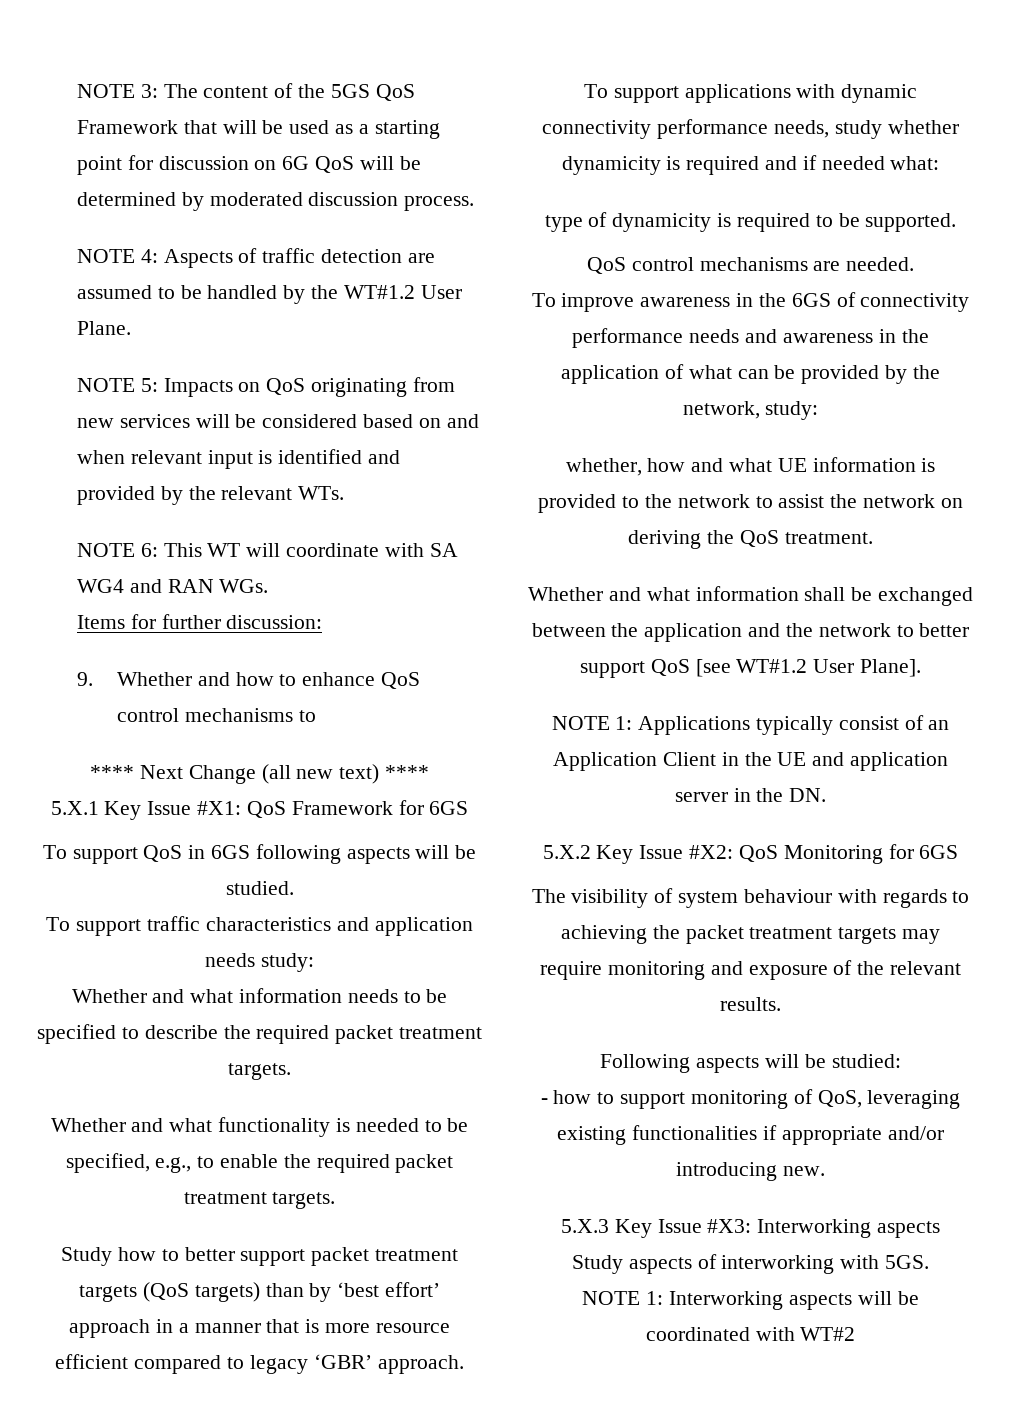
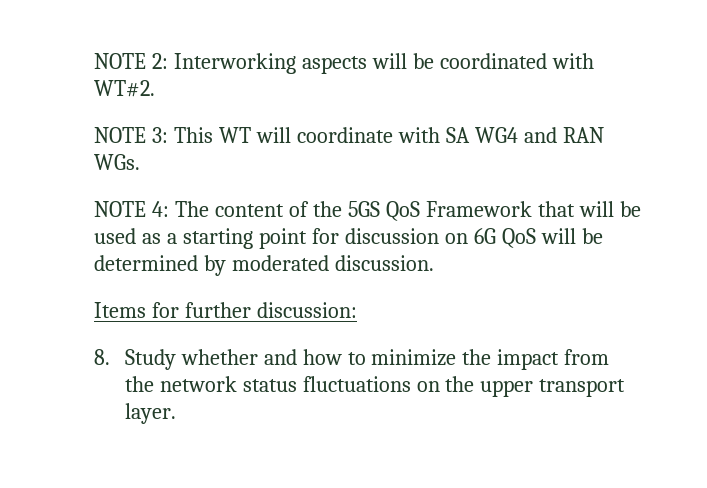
[76,84,158,98] NOTE 3: -> [94,53,594,74] [94,80,156,97] [94,127,604,143] [94,154,141,170] [94,201,170,217] NOTE 2: Interworking aspects will be coordinated with WT#2. // NOTE 3: This WT will coordinate with SA WG4 and RAN WGs. // NOTE 4:
[308,192,475,211] [76,248,435,268] [76,285,462,304] [76,321,131,335] [76,377,455,397] [76,414,479,428] [76,449,400,469] [76,486,345,505] [76,543,458,557] [76,579,269,593] [76,614,323,629] [76,672,420,689] [116,708,316,722] [90,764,429,784] [50,800,469,820] [42,844,477,864] [225,881,294,895] [46,916,473,936] [205,953,314,972] [71,988,448,1003] [37,1024,482,1044] [228,1063,291,1080] [50,1117,469,1137] [65,1153,454,1173] [183,1192,336,1209] [61,1247,458,1266] [79,1282,440,1302] [69,1319,450,1338] [55,1354,464,1374] [583,84,918,103] [542,119,959,139] [561,155,940,175] [544,212,957,232] [586,257,915,274] [531,292,970,312] [572,328,929,348] [561,364,940,384] [682,401,819,420] [565,457,936,476] [538,494,963,513] [628,530,873,549] [528,586,973,606] [531,623,970,642] [579,659,922,678] [551,715,950,735] [553,752,948,771] [674,788,827,802] [542,844,959,864] [531,888,970,908] [560,925,941,944] [540,960,961,980] [720,997,781,1011] [600,1054,901,1073] [540,1089,961,1109] [557,1125,944,1145] [676,1162,825,1181] [560,1219,941,1238] [571,1254,930,1274] [582,1291,919,1310] [645,1327,856,1341] discussion process. // NOTE 4: Aspects of traffic detection are assumed to be handled by the WT#1.2 User Plane. // NOTE 5: Impacts on QoS originating from new services will be considered based on and when relevant input is identified and provided by the relevant WTs. // NOTE 6: This WT will coordinate with SA WG4 and RAN WGs. // Items for further discussion: // 9. Whether and how to enhance QoS control mechanisms to // **** Next Change (all new text) **** // 5.X.1 Key Issue #X1: QoS Framework for 6GS // To support QoS in 6GS following aspects will be studied. // To support traffic characteristics and application needs study: // Whether and what information needs to be specified to describe the required packet treatment targets. // Whether and what functionality is needed to be specified, e.g., to enable the required packet treatment targets. // Study how to better support packet treatment targets (QoS targets) than by ‘best effort’ approach in a manner that is more resource efficient compared to legacy ‘GBR’ approach. // To support applications with dynamic connectivity performance needs, study whether dynamicity is required and if needed what: // type of dynamicity is required to be supported. // QoS control mechanisms are needed. // To improve awareness in the 6GS of connectivity performance needs and awareness in the application of what can be provided by the network, study: // whether, how and what UE information is provided to the network to assist the network on deriving the QoS treatment. // Whether and what information shall be exchanged between the application and the network to better support QoS [see WT#1.2 User Plane]. // NOTE 1: Applications typically consist of an Application Client in the UE and application server in the DN. // 5.X.2 Key Issue #X2: QoS Monitoring for 6GS // The visibility of system behaviour with regards to achieving the packet treatment targets may require monitoring and exposure of the relevant results. // Following aspects will be studied: // - how to support monitoring of QoS, leveraging existing functionalities if appropriate and/or introducing new. // 5.X.3 Key Issue #X3: Interworking aspects // Study aspects of interworking with 5GS. // NOTE 1: Interworking aspects will be coordinated with WT#2 -> [335,255,435,271] [94,302,358,318] [94,349,610,370] [124,376,626,397] [124,403,176,424] discussion. // Items for further discussion: // 8. Study whether and how to minimize the impact from the network status fluctuations on the upper transport layer.

